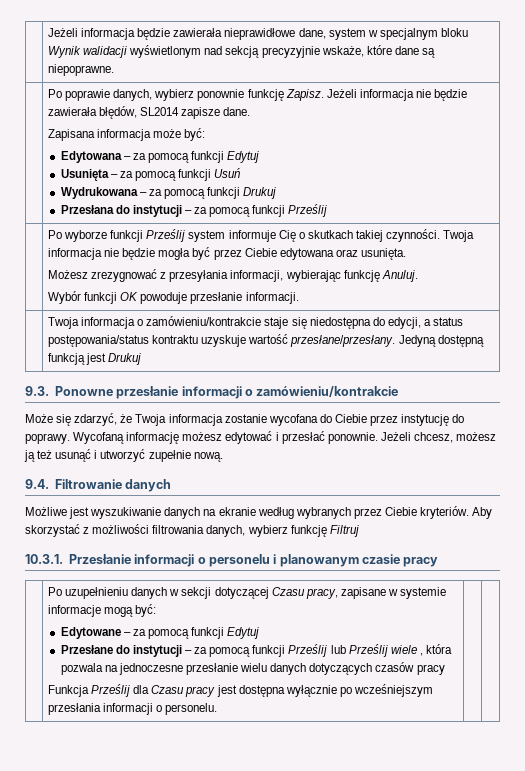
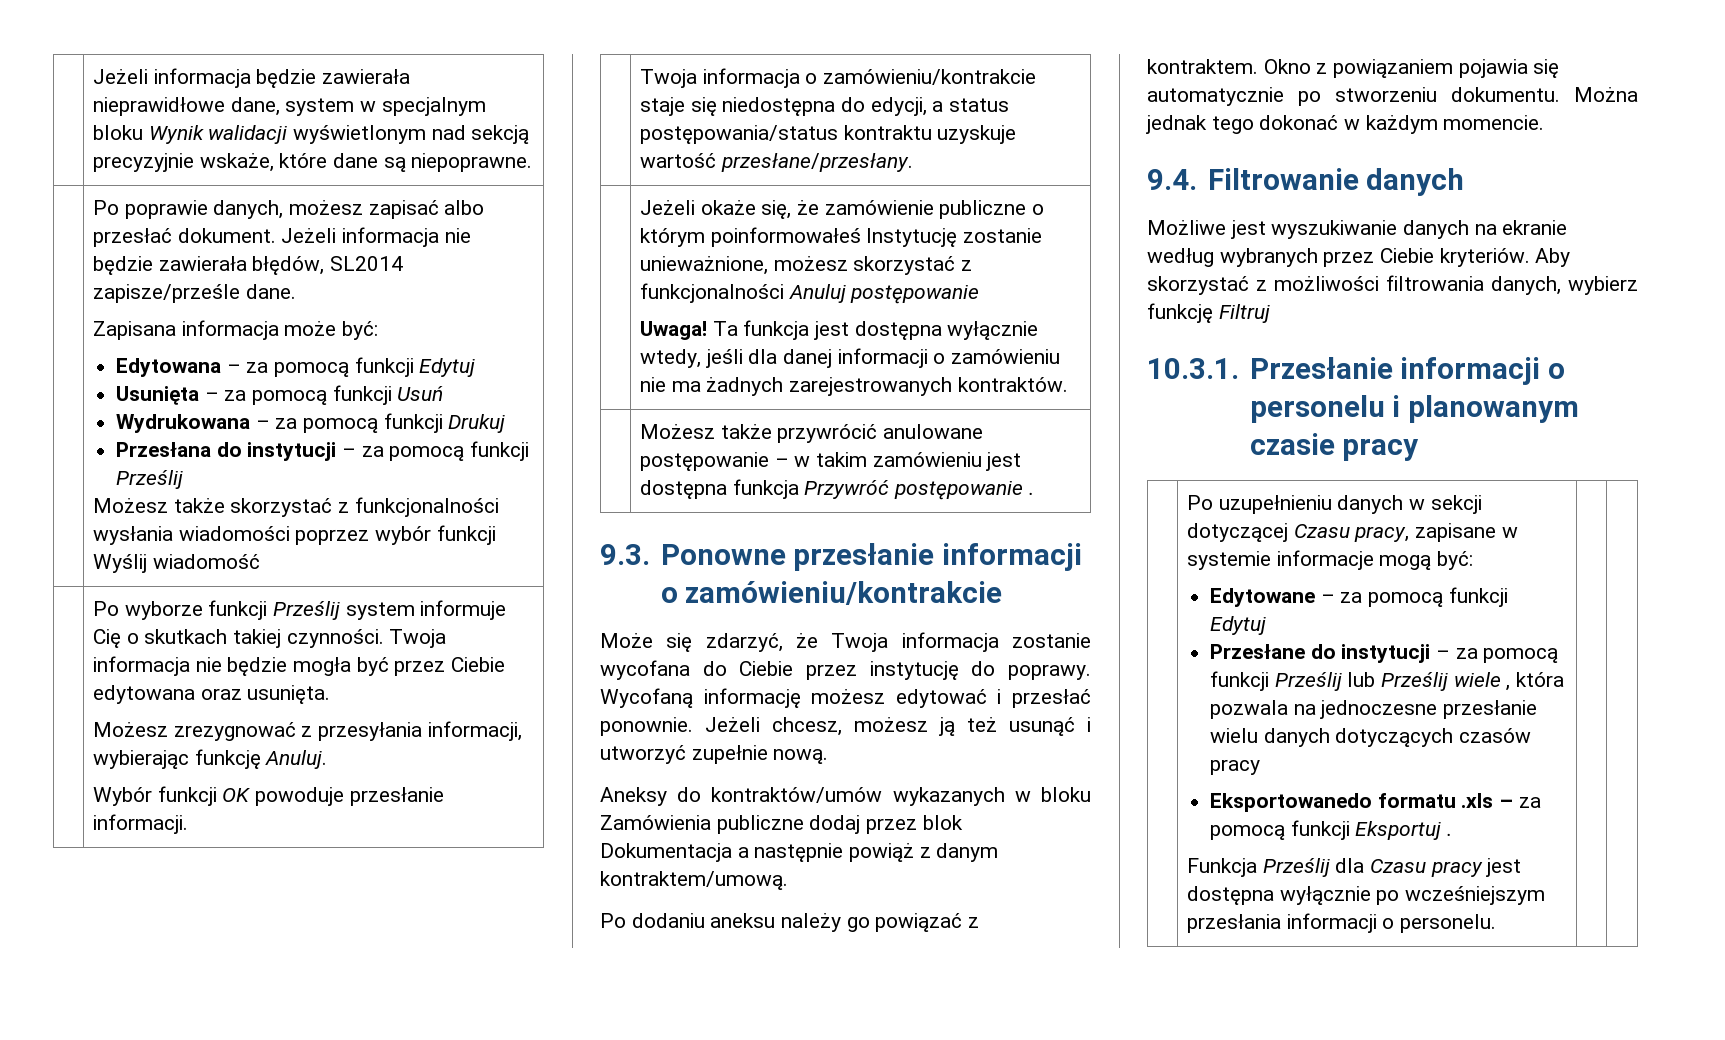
[154,89,324,101] wybierz ponownie funkcję Zapisz. -> [289,200,485,219] [92,228,276,247] możesz zapisać albo przesłać dokument.
[181,107,221,119] zapisze -> [92,284,240,303] zapisze/prześle
(328, 210) none -> [92,497,499,517] [92,525,496,545] [92,554,260,573] // Możesz także skorzystać z funkcjonalności wysłania wiadomości poprzez wybór funkcji Wyślij wiadomość
[398,335,484,347] [48,353,142,365] Jedyną dostępną funkcją jest Drukuj -> [639,200,1045,219] [639,227,1043,247] [639,256,973,275] [639,283,980,304] [639,320,1039,340] [639,348,1061,368] [639,377,1068,396] [639,424,984,443] [639,452,1022,471] [639,479,1034,500] // | Jeżeli okaże się, że zamówienie publiczne o którym poinformowałeś Instytucję zostanie unieważnione, możesz skorzystać z funkcjonalności Anuluj postępowanie // Uwaga! Ta funkcja jest dostępna wyłącznie wtedy, jeśli dla danej informacji o zamówieniu nie ma żadnych zarejestrowanych kontraktów. // | Możesz także przywrócić anulowane postępowanie – w takim zamówieniu jest dostępna funkcja Przywróć postępowanie .
(223, 457) none -> [600,787,1091,806] [600,815,963,834] [600,843,999,862] [600,871,788,890] [600,913,980,932] [1147,59,1560,78] [1147,87,1638,106] [1146,115,1545,134] // Aneksy do kontraktów/umów wykazanych w bloku Zamówienia publiczne dodaj przez blok Dokumentacja a następnie powiąż z danym kontraktem/umową. // Po dodaniu aneksu należy go powiązać z kontraktem. Okno z powiązaniem pojawia się automatycznie po stworzeniu dokumentu. Można jednak tego dokonać w każdym momencie.
(445, 669) none -> [1210,793,1541,812] [1210,820,1453,840] // Eksportowanedo formatu .xls – za pomocą funkcji Eksportuj .

